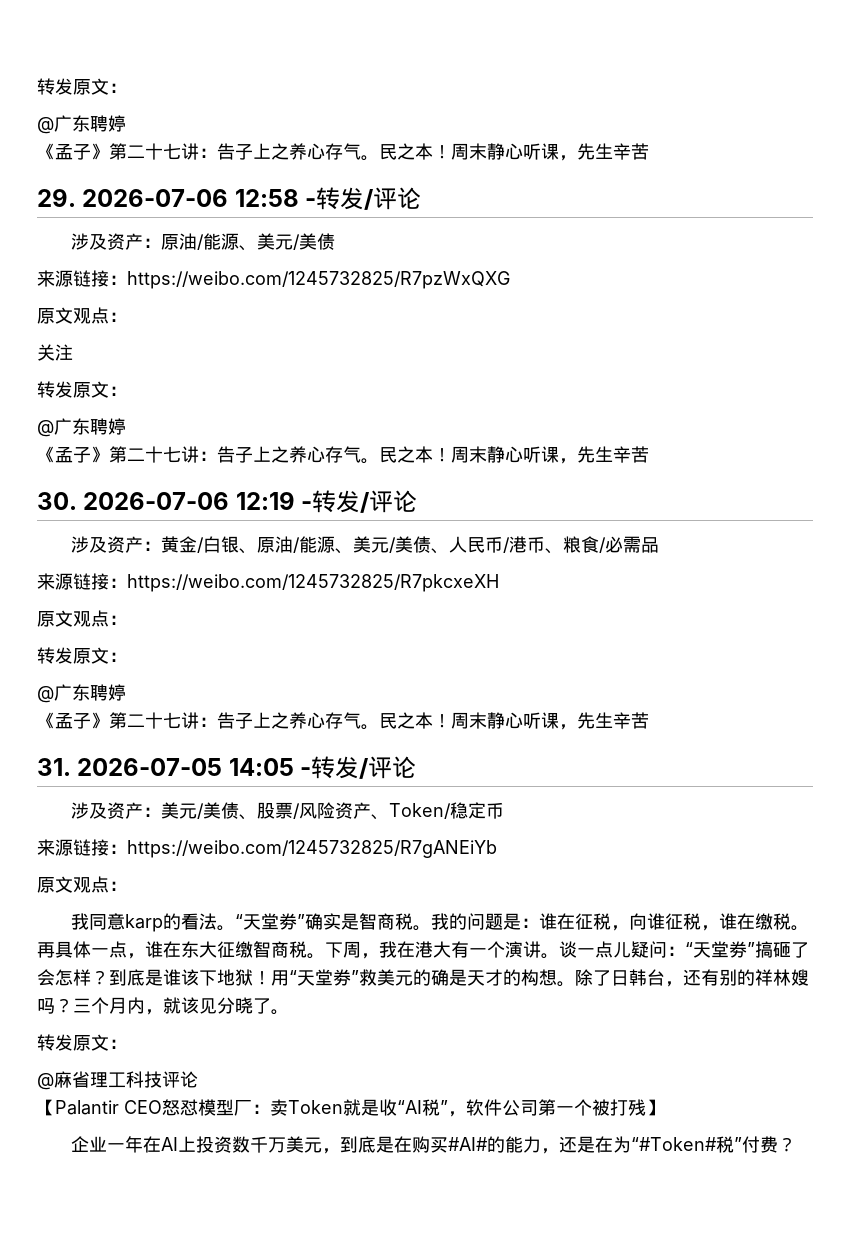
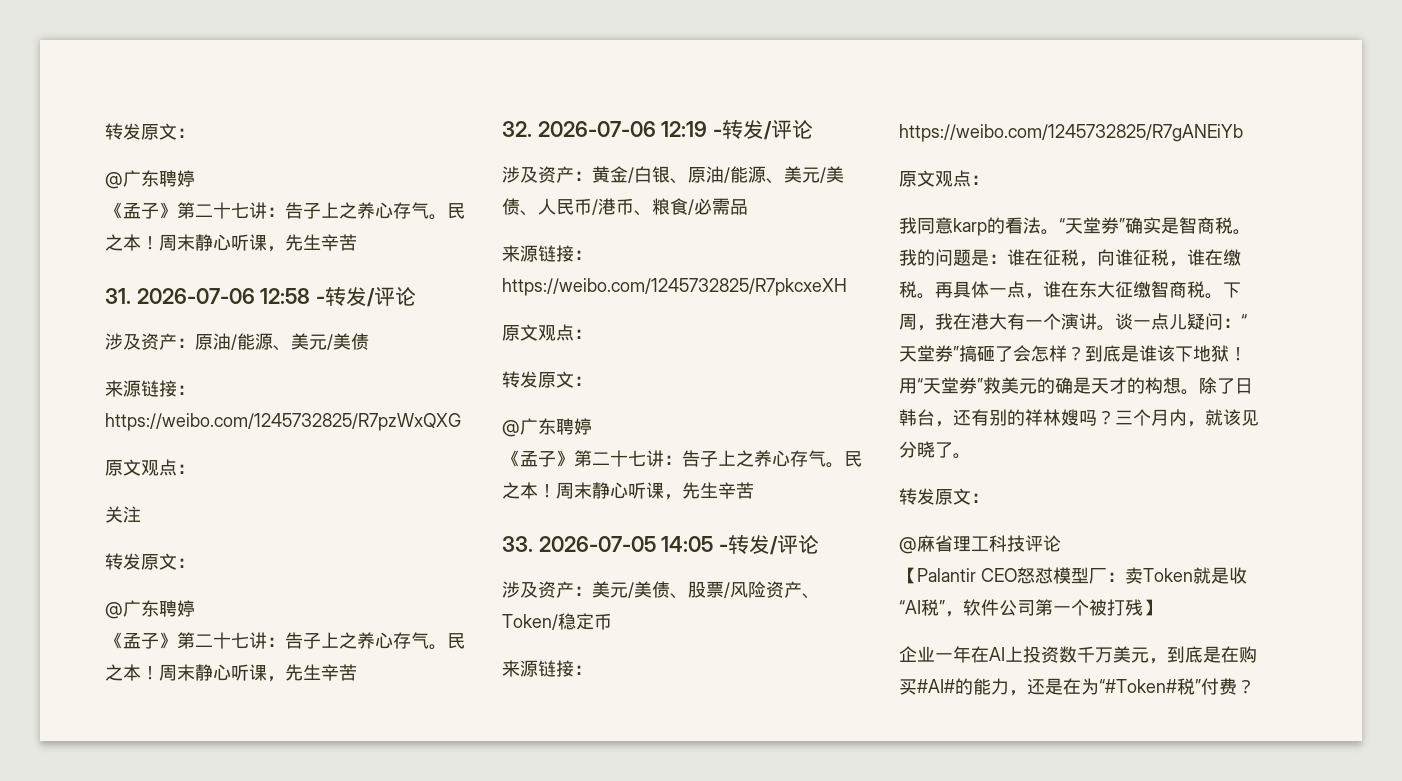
[37,188,76,207] 29. -> [105,288,131,304] 31.
[37,492,77,510] 30. -> [502,121,532,137] 32.
[37,758,71,776] 31. -> [502,536,533,552] 33.

